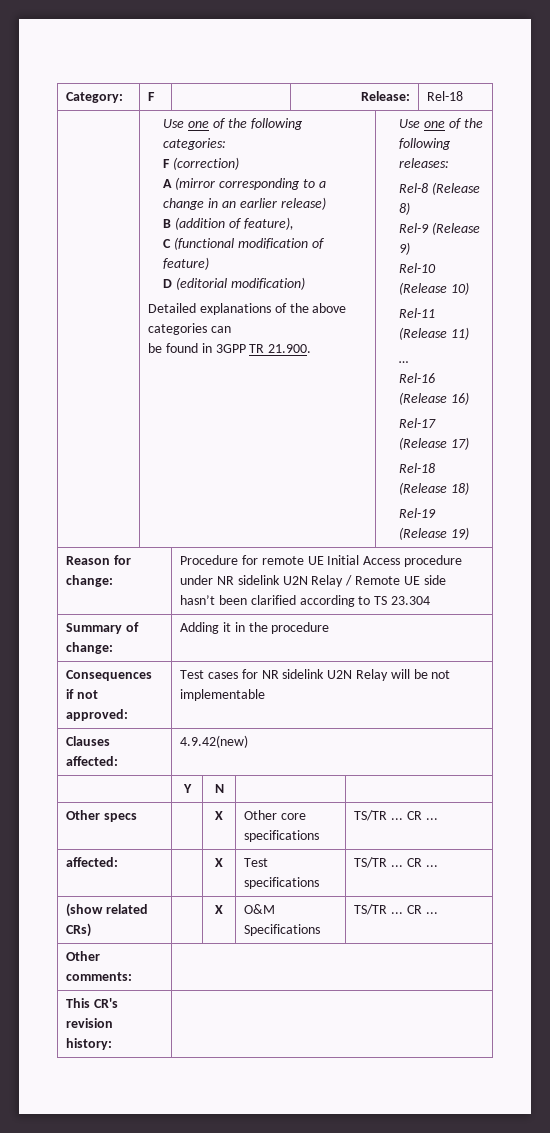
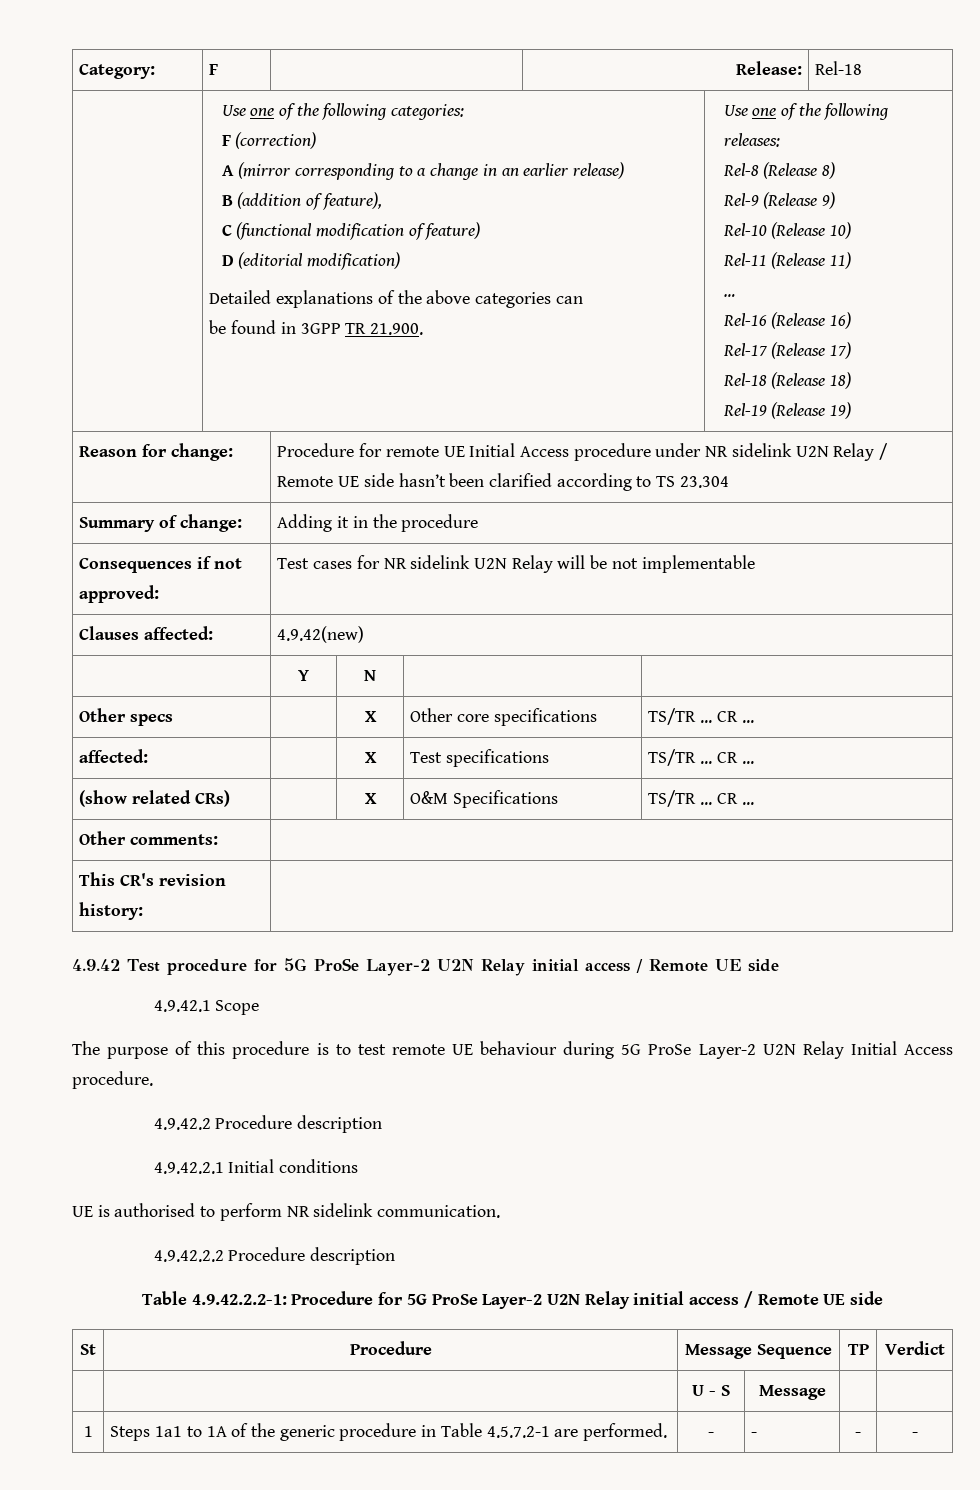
(113, 1044) none -> [72,958,779,976] [153,1000,260,1015] [72,1041,953,1059] [72,1071,153,1089] [153,1115,383,1133] [153,1159,359,1174] [72,1203,501,1221] [153,1247,396,1265] [141,1291,884,1309] [80,1344,96,1355] [349,1341,432,1355] [685,1344,832,1359] [847,1344,869,1355] [884,1341,945,1355] [692,1385,730,1396] [758,1385,826,1400] [83,1426,93,1437] [110,1423,668,1441] [708,1432,714,1437] [751,1432,758,1437] [855,1432,861,1437] [911,1432,918,1437] // 4.9.42 Test procedure for 5G ProSe Layer-2 U2N Relay initial access / Remote UE side // 4.9.42.1 Scope // The purpose of this procedure is to test remote UE behaviour during 5G ProSe Layer-2 U2N Relay Initial Access procedure. // 4.9.42.2 Procedure description // 4.9.42.2.1 Initial conditions // UE is authorised to perform NR sidelink communication. // 4.9.42.2.2 Procedure description // Table 4.9.42.2.2-1: Procedure for 5G ProSe Layer-2 U2N Relay initial access / Remote UE side // St | Procedure | Message Sequence | TP | Verdict // | | U - S | Message | | // 1 | Steps 1a1 to 1A of the generic procedure in Table 4.5.7.2-1 are performed. | - | - | - | -

